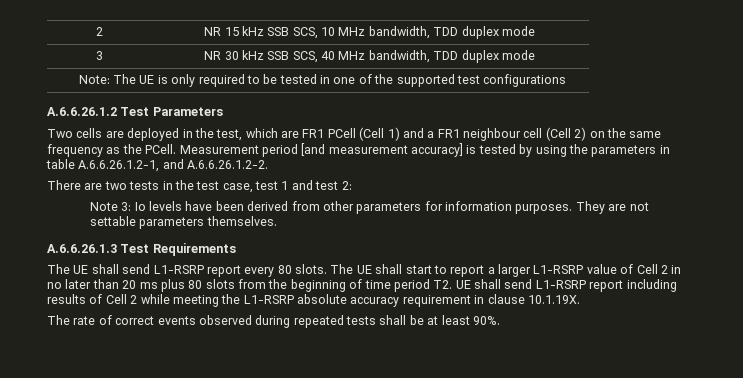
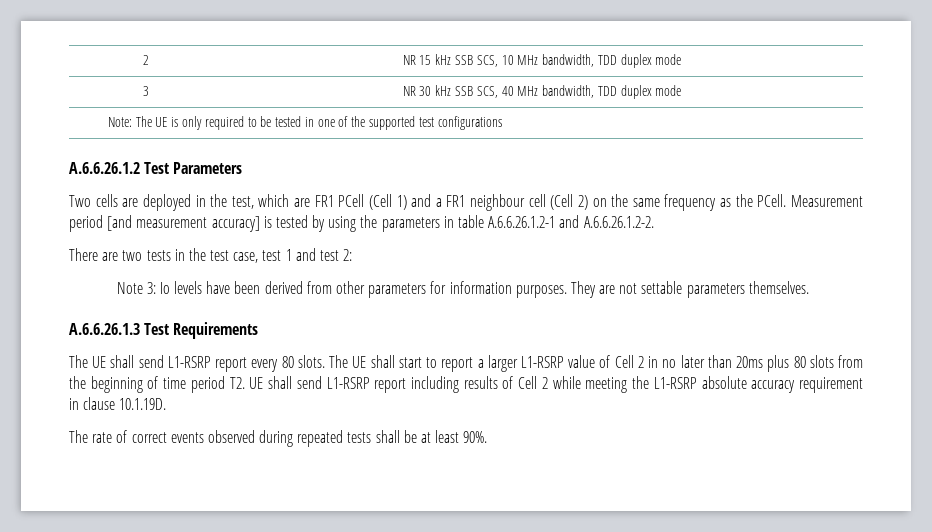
[78,160,160,172] A.6.6.26.1.2-1, -> [488,216,556,228] A.6.6.26.1.2-1
[122,280,158,289] 20 ms -> [736,356,764,368] 20ms
[527,295,580,304] 10.1.19X. -> [119,398,167,410] 10.1.19D.

